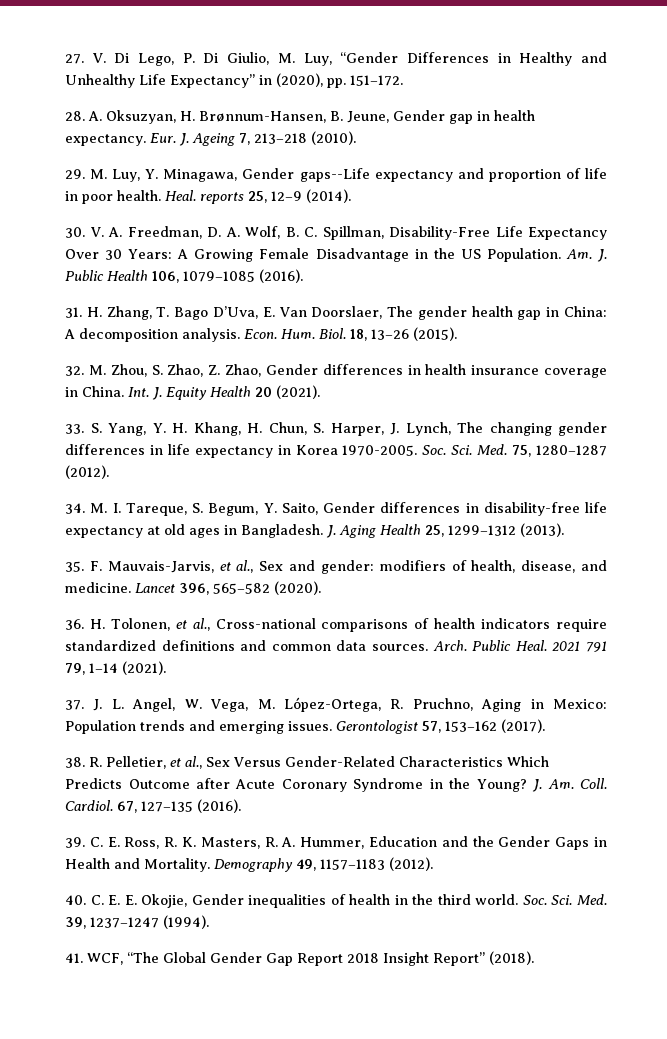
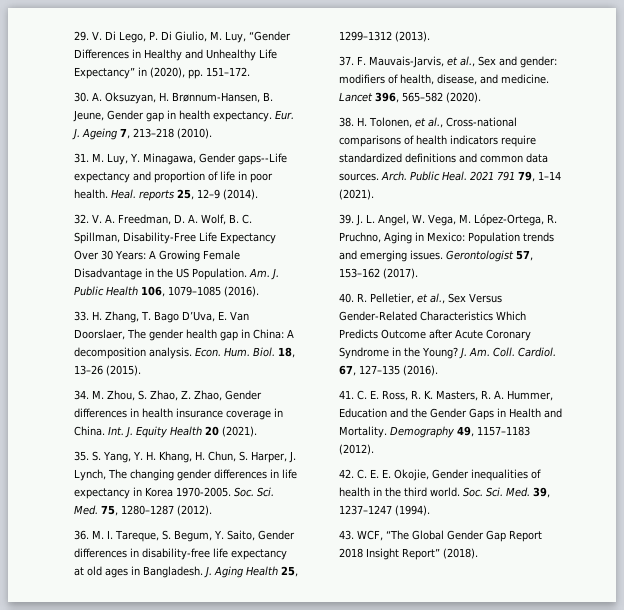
[65,54,85,64] 27. -> [74,31,90,41] 29.
[65,111,86,121] 28. -> [74,92,90,102] 30.
[65,169,86,179] 29. -> [74,153,90,163] 31.
[65,227,86,238] 30. -> [74,214,90,224] 32.
[65,307,83,318] 31. -> [74,311,90,321] 33.
[65,366,85,376] 32. -> [74,390,90,400] 34.
[65,424,85,434] 33. -> [74,451,90,461] 35.
[65,503,86,514] 34. -> [74,530,90,540] 36.
[65,561,85,572] 35. -> [339,56,355,66] 37.
[65,619,85,630] 36. -> [339,117,355,127] 38.
[65,700,85,710] 37. -> [339,214,355,224] 39.
[65,757,86,768] 38. -> [339,293,355,303] 40.
[65,837,86,848] 39. -> [339,390,355,399] 41.
[65,895,87,905] 40. -> [339,469,355,478] 42.
[65,953,84,963] 41. -> [339,530,355,540] 43.

